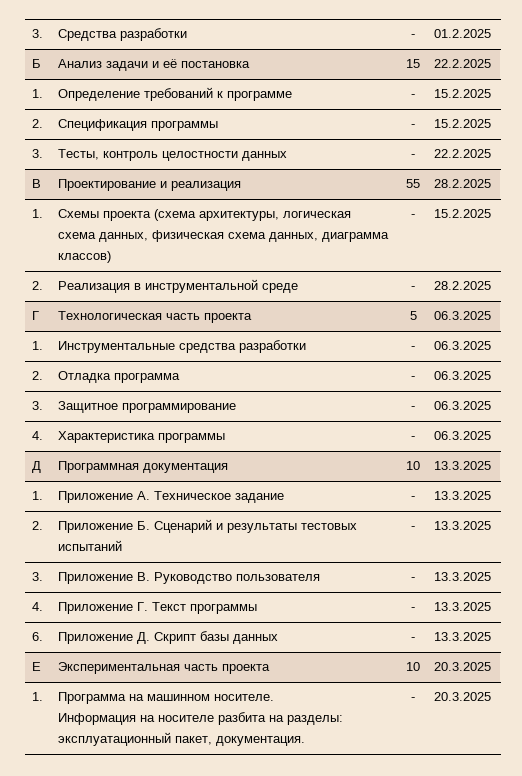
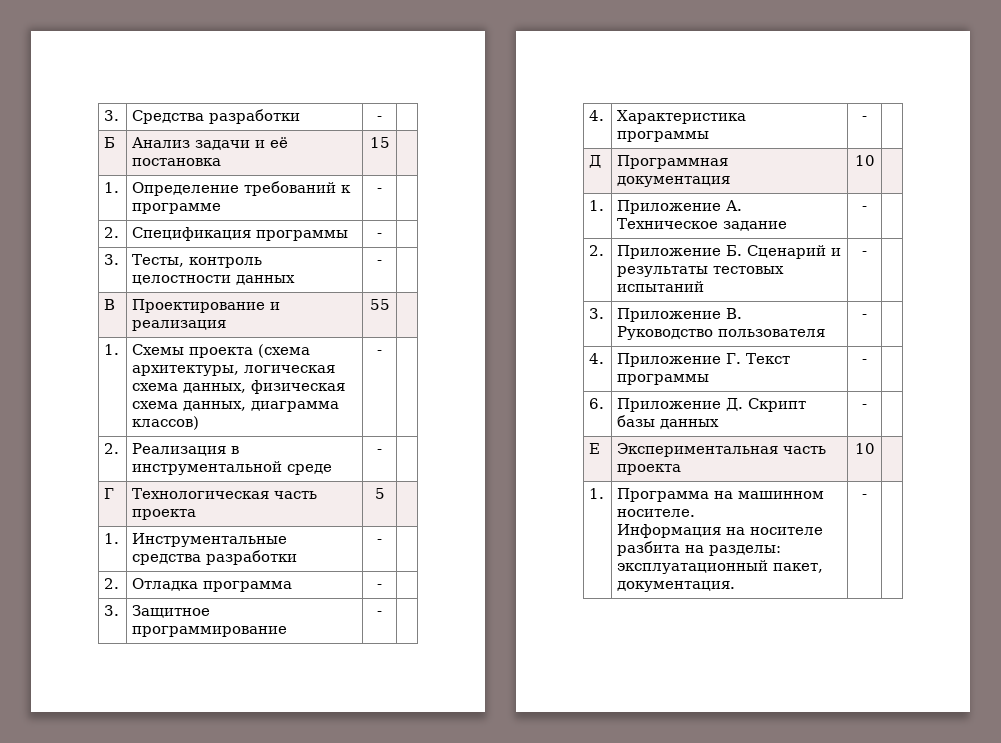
[434,29,492,38] 01.2.2025 -> (382, 118) none
[434,59,492,68] 22.2.2025 -> (390, 142) none
[434,89,492,98] 15.2.2025 -> (382, 190) none
[434,119,492,128] 15.2.2025 -> (382, 235) none
[434,149,492,158] 22.2.2025 -> (382, 262) none
[434,179,492,188] 28.2.2025 -> (390, 304) none
[434,209,492,218] 15.2.2025 -> (382, 352) none
[434,281,492,290] 28.2.2025 -> (382, 451) none
[434,311,492,320] 06.3.2025 -> (385, 493) none
[434,341,492,350] 06.3.2025 -> (382, 541) none
[434,371,492,380] 06.3.2025 -> (382, 586) none
[434,401,492,410] 06.3.2025 -> (382, 613) none
[434,431,492,440] 06.3.2025 -> (867, 118) none
[434,461,492,470] 13.3.2025 -> (875, 160) none
[434,491,492,500] 13.3.2025 -> (867, 208) none
[434,521,492,530] 13.3.2025 -> (867, 253) none
[434,572,492,581] 13.3.2025 -> (867, 316) none
[434,602,492,611] 13.3.2025 -> (867, 361) none
[434,632,492,641] 13.3.2025 -> (867, 406) none
[434,662,492,671] 20.3.2025 -> (875, 448) none
[434,692,492,701] 20.3.2025 -> (867, 496) none

